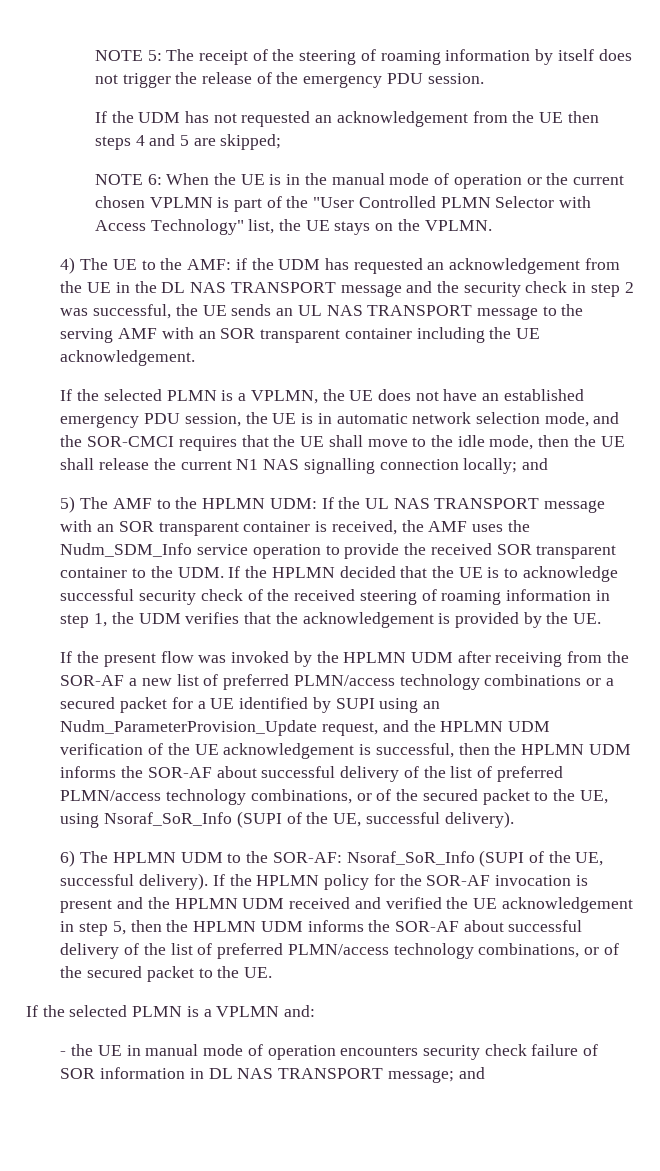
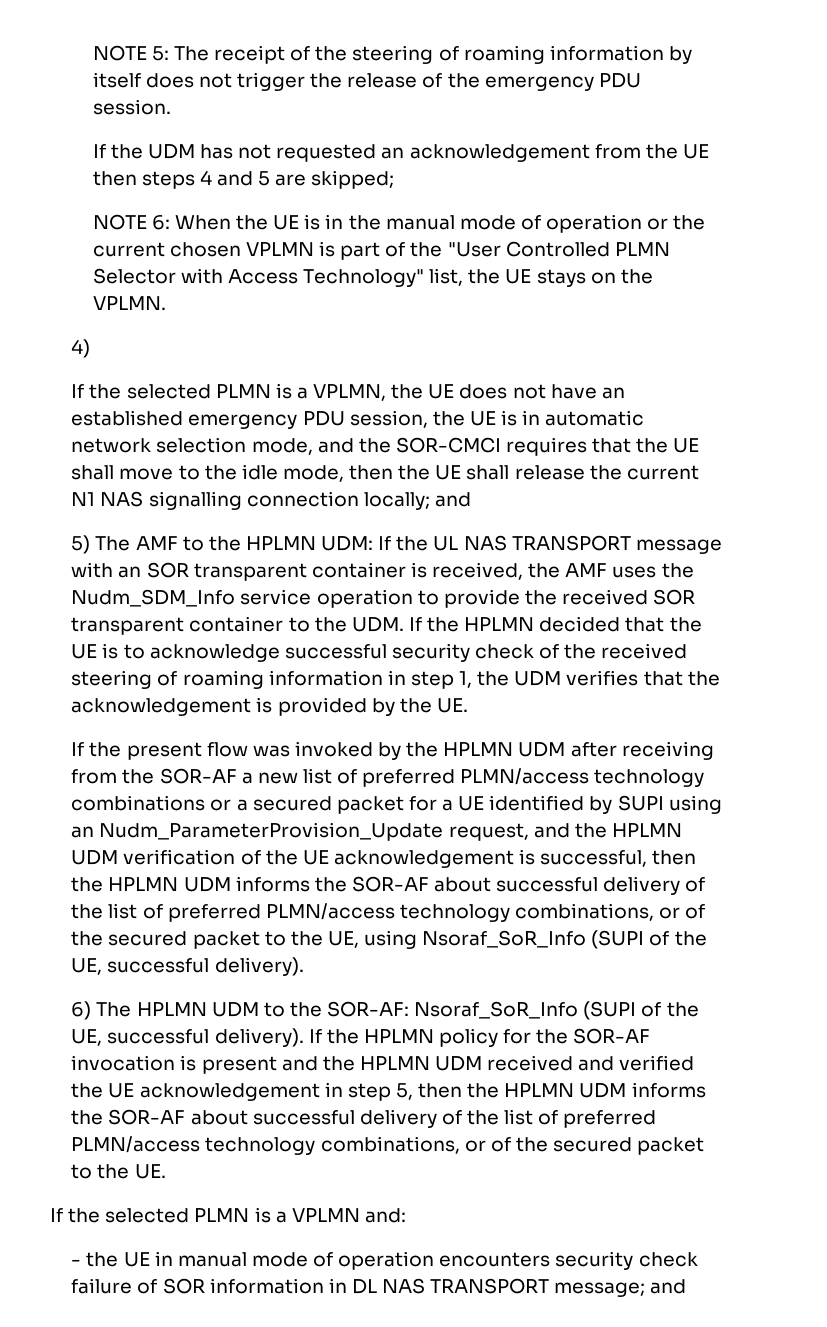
[80,258,620,274] [60,281,634,297] [60,304,584,320] [60,327,540,343] [60,350,196,366] The UE to the AMF: if the UDM has requested an acknowledgement from the UE in the DL NAS TRANSPORT message and the security check in step 2 was successful, the UE sends an UL NAS TRANSPORT message to the serving AMF with an SOR transparent container including the UE acknowledgement. -> (91, 348) none

